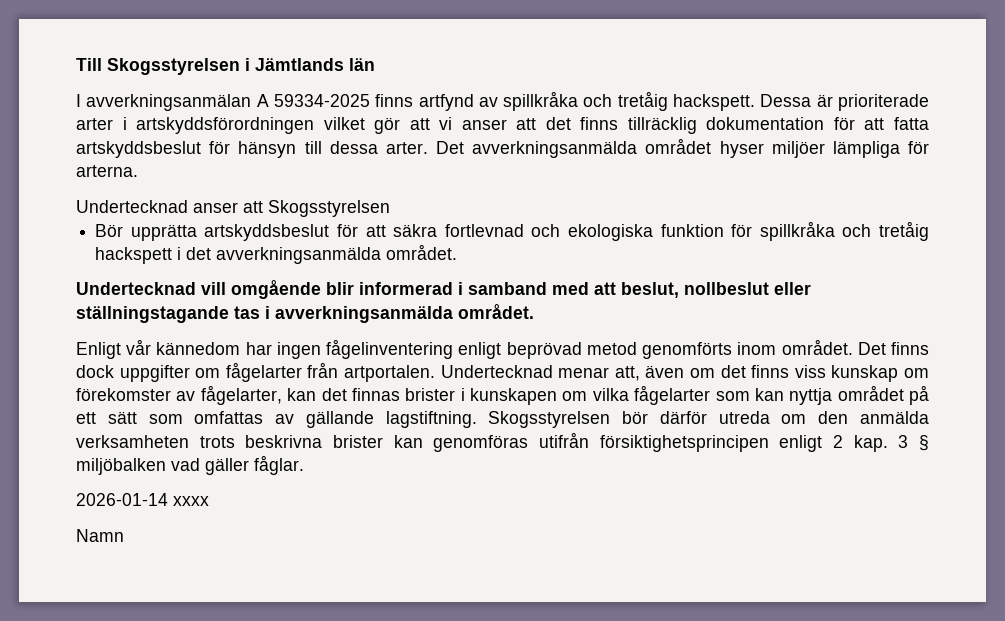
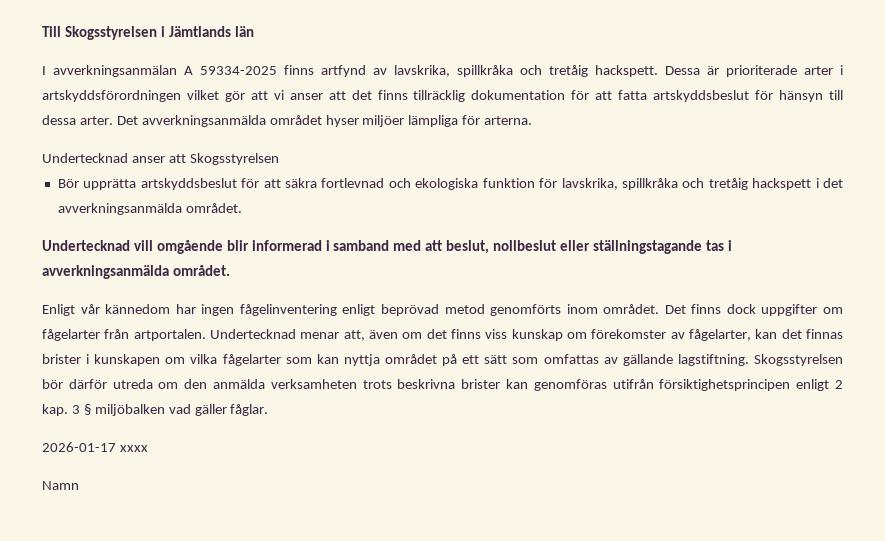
(498, 102) none -> [394,65,450,77] lavskrika,
(753, 230) none -> [561,178,618,190] lavskrika,
[76,493,168,506] 2026-01-14 -> [42,442,116,452] 2026-01-17

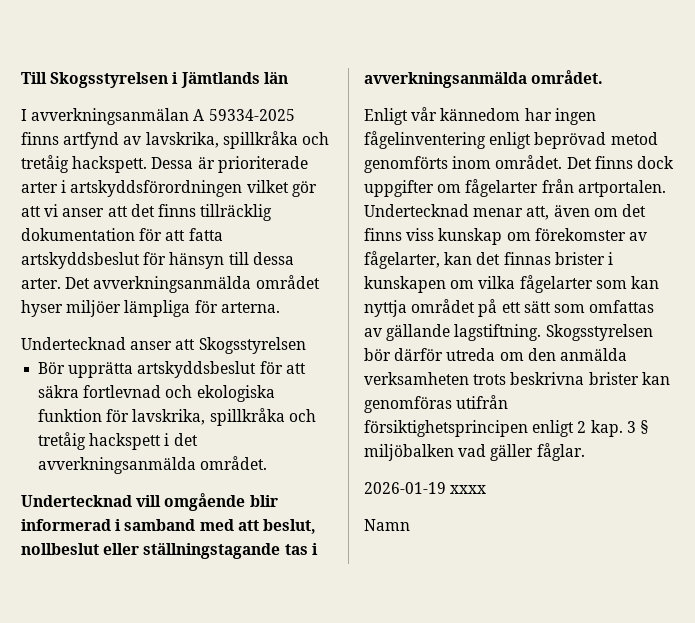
[42,442,116,452] 2026-01-17 -> [364,482,446,494] 2026-01-19

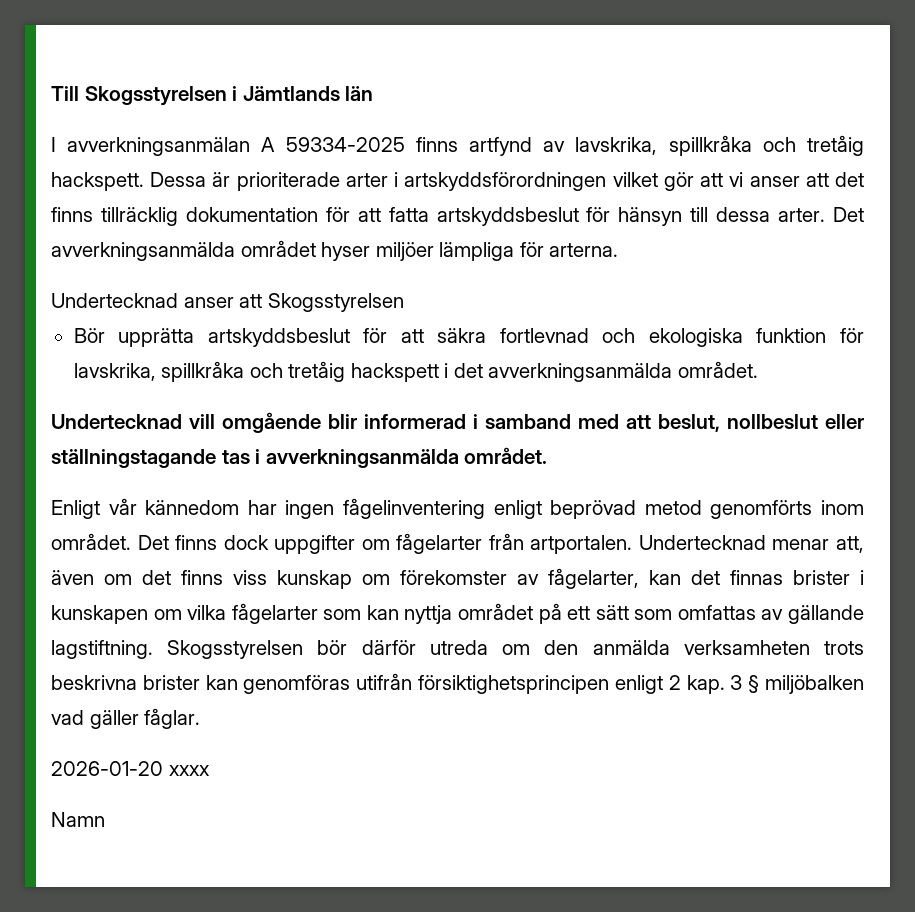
[364,482,446,494] 2026-01-19 -> [51,761,163,776] 2026-01-20

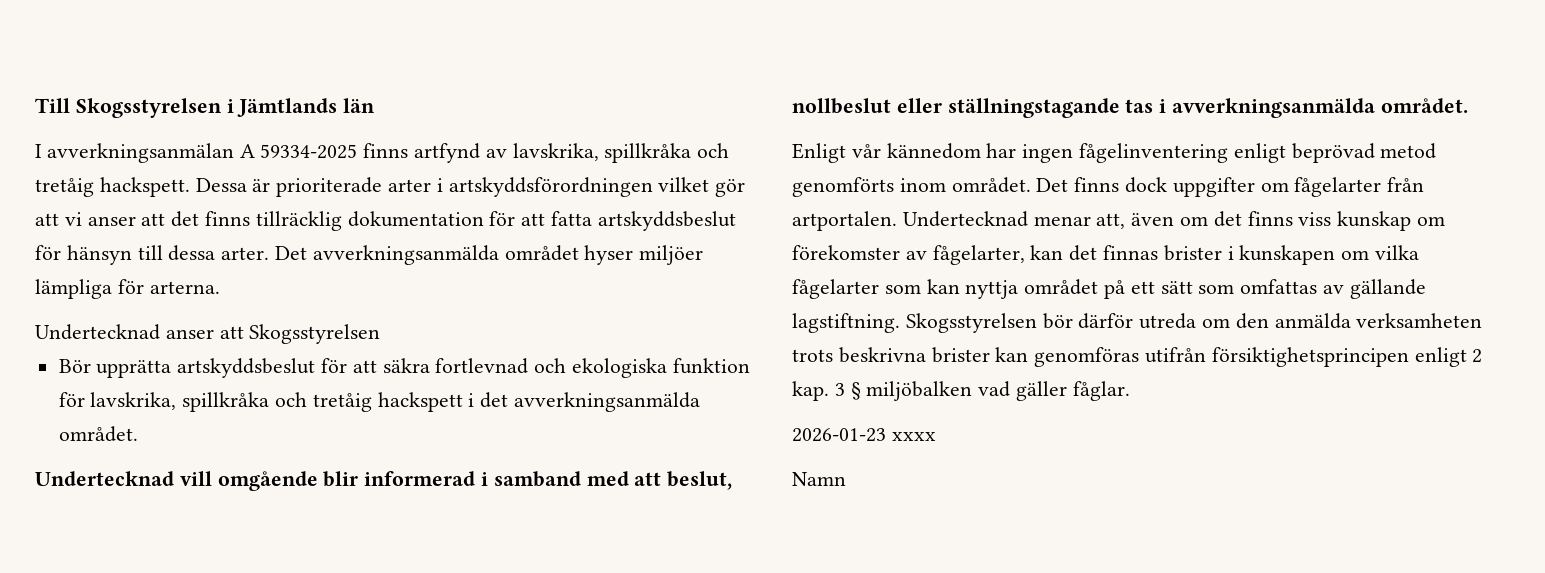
[51,761,163,776] 2026-01-20 -> [792,428,886,442] 2026-01-23

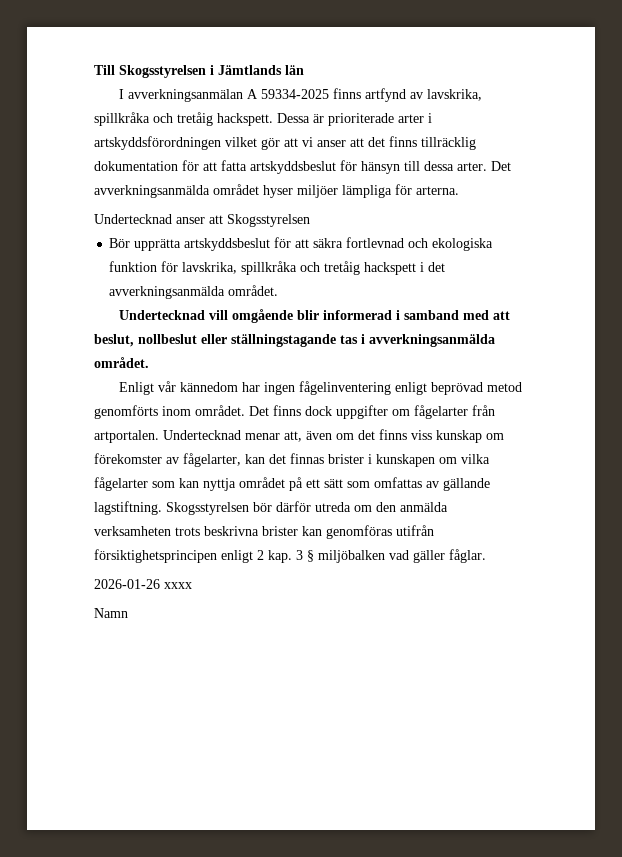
[792,428,886,442] 2026-01-23 -> [94,579,160,589] 2026-01-26

